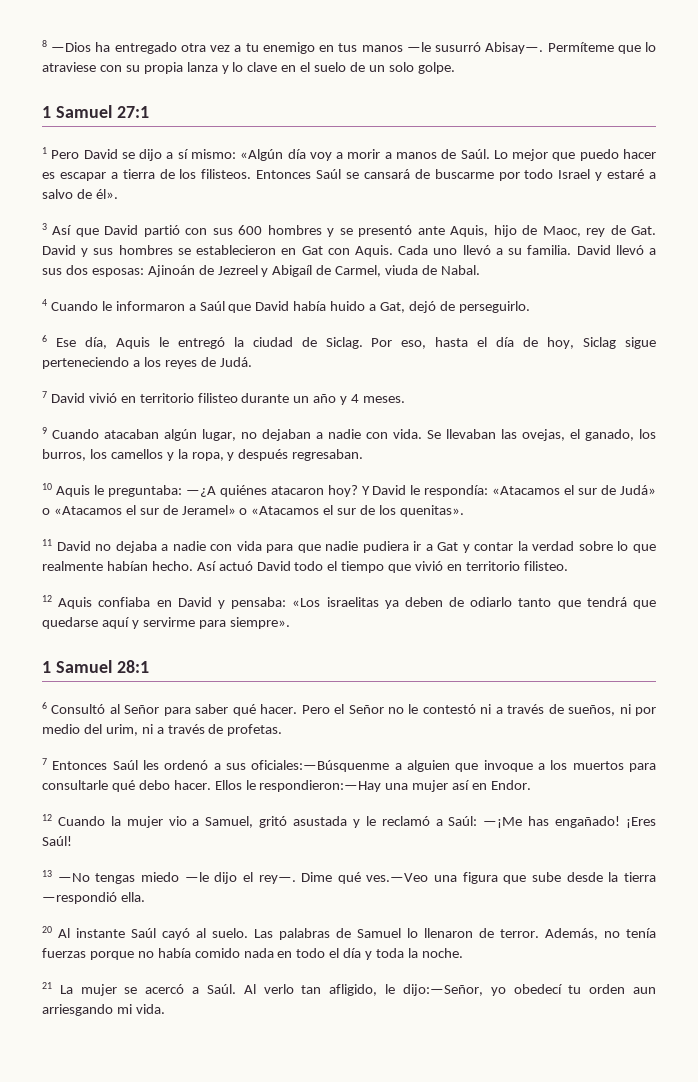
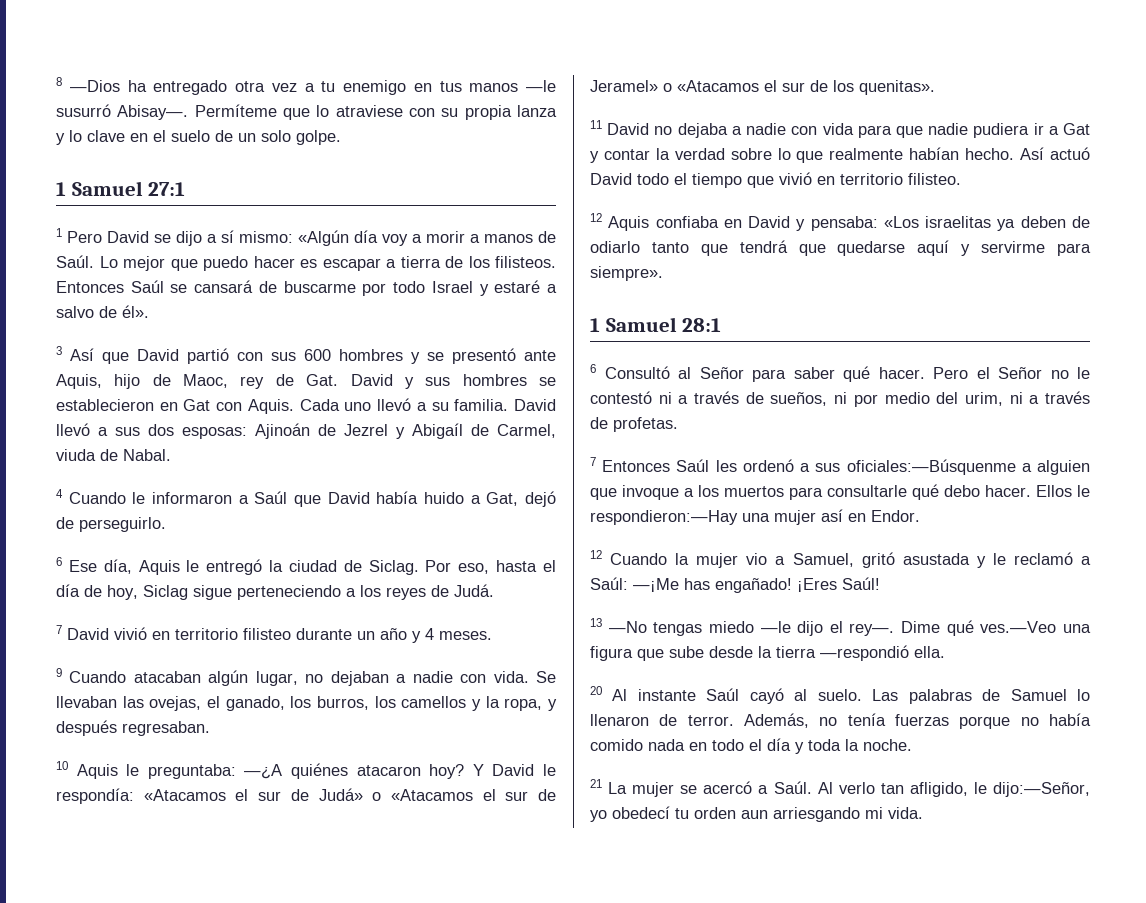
[217,265,258,275] Jezreel -> [344,424,388,436] Jezrel

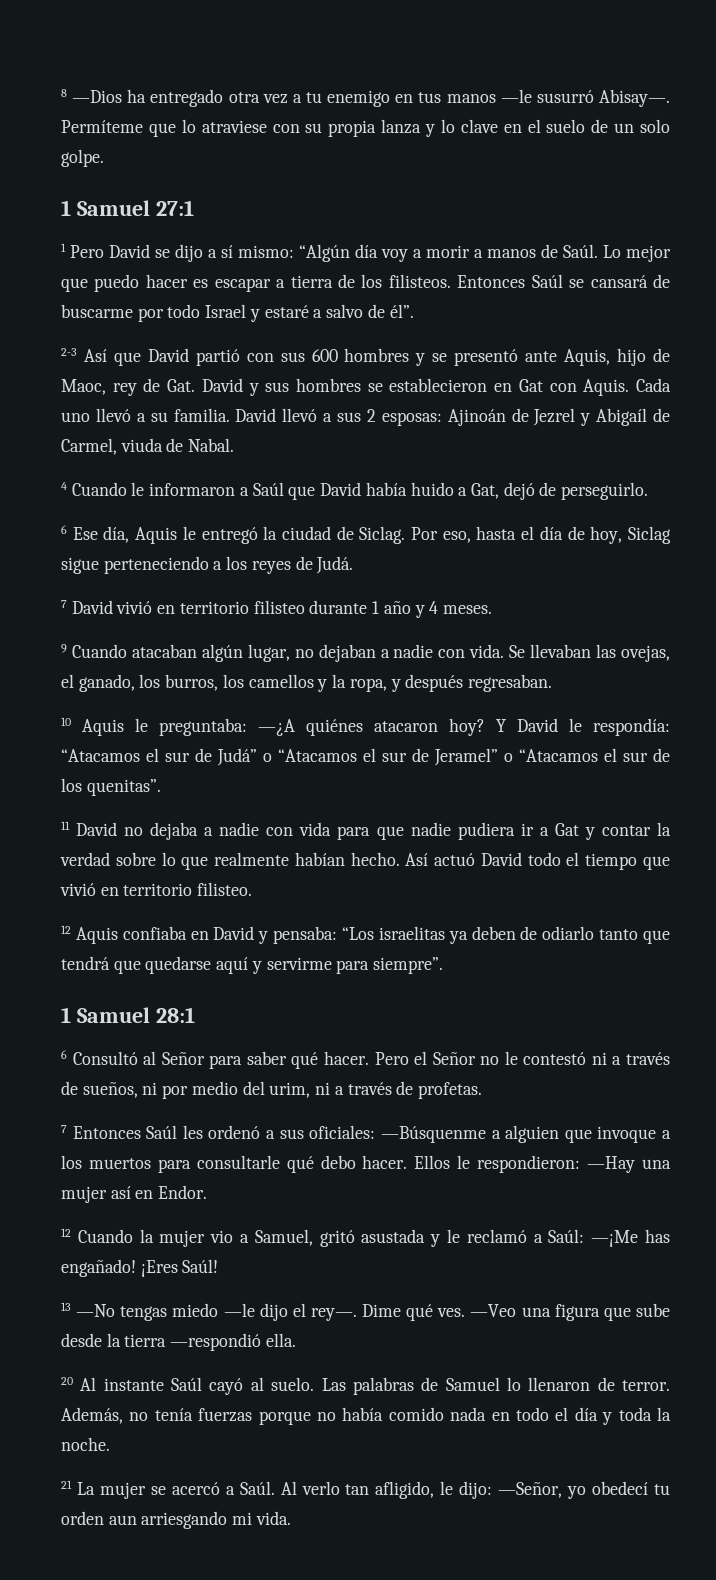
[298,230,349,246] «Algún -> [299,244,350,262] “Algún
[122,305,149,318] [56,346,62,355] él». // 3 -> [389,304,414,318] [61,348,77,356] él”. // 2-3
[148,424,174,436] dos -> [366,409,376,422] 2
[357,631,375,640] un -> [372,601,380,614] 1
[143,788,556,801] [590,80,759,92] «Atacamos el sur de Judá» o «Atacamos el sur de Jeramel» o «Atacamos -> [61,748,598,766] “Atacamos el sur de Judá” o “Atacamos el sur de Jeramel” o “Atacamos
[859,80,935,95] quenitas». -> [86,779,161,796] quenitas”.
[883,216,919,228] «Los -> [342,927,374,940] “Los
[590,266,663,281] siempre». -> [373,957,444,974] siempre”.
[846,459,1016,475] oficiales:—Búsquenme -> [309,1125,486,1143] oficiales: —Búsquenme
[590,510,738,525] respondieron:—Hay -> [477,1155,636,1173] respondieron: —Hay
[980,621,1057,633] ves.—Veo -> [437,1304,517,1317] ves. —Veo
[993,782,1090,797] dijo:—Señor, -> [459,1481,563,1499] dijo: —Señor,

